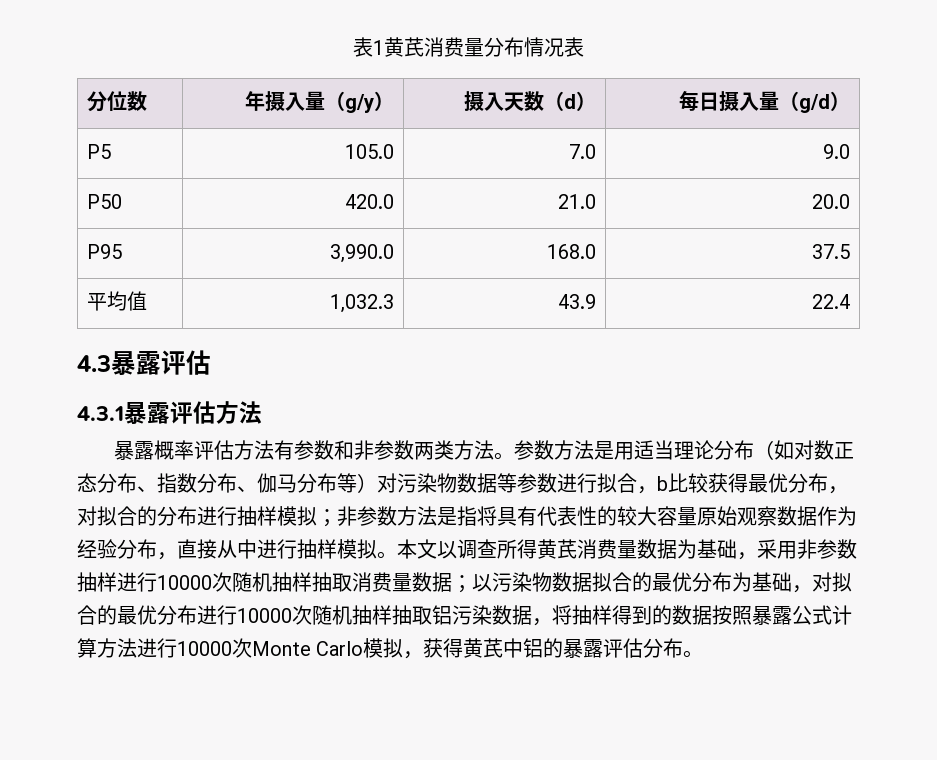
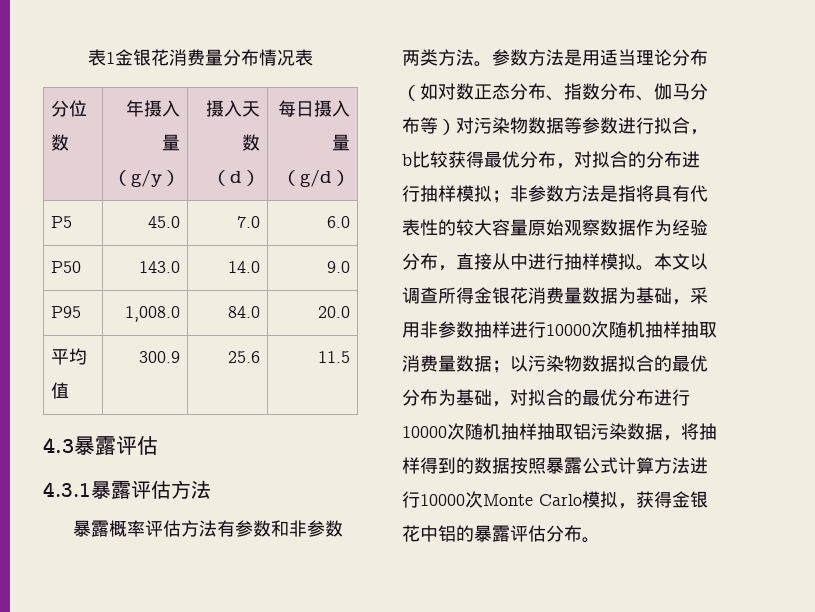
[384,37,424,57] 黄芪 -> [115,49,169,66] 金银花
[345,144,395,159] 105.0 -> [147,216,180,228] 45.0
[823,144,851,159] 9.0 -> [326,216,350,228] 6.0
[345,194,395,209] [558,194,597,209] [812,194,851,209] [86,244,122,259] [330,244,395,263] [547,244,597,259] [812,244,851,259] 420.0 | 21.0 | 20.0 // P95 | 3,990.0 | 168.0 | 37.5 -> [138,261,180,273] [227,261,260,273] [326,261,350,273] [51,306,82,318] [124,306,180,322] [227,306,260,318] [317,306,350,318] 143.0 | 14.0 | 9.0 // P95 | 1,008.0 | 84.0 | 20.0
[330,294,395,313] [558,294,597,309] [812,294,851,309] 1,032.3 | 43.9 | 22.4 -> [138,351,180,363] [227,351,260,363] [317,351,350,363] 300.9 | 25.6 | 11.5
[537,539,577,559] 黄芪 -> [474,287,528,304] 金银花
[463,638,504,658] 黄芪 -> [672,491,708,508] [402,525,420,542] 金银花

